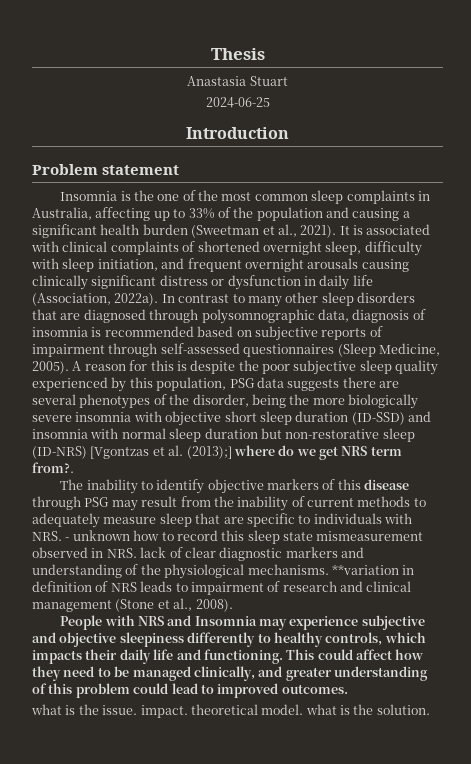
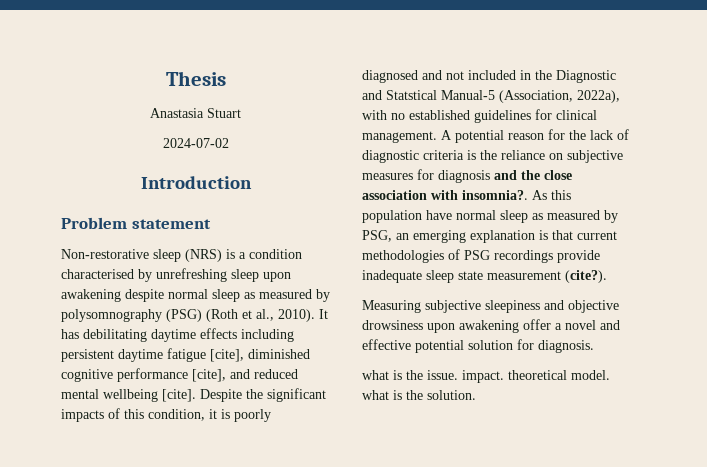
[205,97,270,108] 2024-06-25 -> [162,138,229,148] 2024-07-02
[60,190,430,204] [32,207,410,221] [32,224,431,238] [31,241,422,256] [31,258,409,272] [32,275,373,290] [32,292,415,307] [32,309,426,324] [32,326,383,341] [32,343,440,357] [32,360,439,375] [32,377,399,392] [32,394,418,409] [32,411,431,426] [32,428,415,442] [32,445,402,460] [32,462,74,473] [60,479,410,494] [32,496,426,511] [32,513,412,528] [32,530,424,544] [32,547,364,561] [32,564,415,579] [32,581,412,595] [32,598,233,612] [60,615,425,630] [32,632,426,647] [32,649,424,664] [32,666,428,681] [32,683,348,698] Insomnia is the one of the most common sleep complaints in Australia, affecting up to 33% of the population and causing a significant health burden (Sweetman et al., 2021). It is associated with clinical complaints of shortened overnight sleep, difficulty with sleep initiation, and frequent overnight arousals causing clinically significant distress or dysfunction in daily life (Association, 2022a). In contrast to many other sleep disorders that are diagnosed through polysomnographic data, diagnosis of insomnia is recommended based on subjective reports of impairment through self-assessed questionnaires (Sleep Medicine, 2005). A reason for this is despite the poor subjective sleep quality experienced by this population, PSG data suggests there are several phenotypes of the disorder, being the more biologically severe insomnia with objective short sleep duration (ID-SSD) and insomnia with normal sleep duration but non-restorative sleep (ID-NRS) [Vgontzas et al. (2013);] where do we get NRS term from?. // The inability to identify objective markers of this disease through PSG may result from the inability of current methods to adequately measure sleep that are specific to individuals with NRS. - unknown how to record this sleep state mismeasurement observed in NRS. lack of clear diagnostic markers and understanding of the physiological mechanisms. **variation in definition of NRS leads to impairment of research and clinical management (Stone et al., 2008). // People with NRS and Insomnia may experience subjective and objective sleepiness differently to healthy controls, which impacts their daily life and functioning. This could affect how they need to be managed clinically, and greater understanding of this problem could lead to improved outcomes. -> [61,249,302,262] [61,268,291,282] [61,289,330,302] [61,309,328,322] [61,328,294,342] [61,348,310,362] [61,368,298,382] [61,388,326,402] [61,408,271,422] [362,70,616,83] [362,90,620,103] [362,109,597,123] [362,129,629,143] [362,150,623,163] [362,169,572,183] [362,190,571,200] [362,210,618,223] [362,230,617,243] [362,249,600,263] [362,270,607,283] [362,300,619,313] [362,319,620,333] [362,339,594,353] Non-restorative sleep (NRS) is a condition characterised by unrefreshing sleep upon awakening despite normal sleep as measured by polysomnography (PSG) (Roth et al., 2010). It has debilitating daytime effects including persistent daytime fatigue [cite], diminished cognitive performance [cite], and reduced mental wellbeing [cite]. Despite the significant impacts of this condition, it is poorly diagnosed and not included in the Diagnostic and Statstical Manual-5 (Association, 2022a), with no established guidelines for clinical management. A potential reason for the lack of diagnostic criteria is the reliance on subjective measures for diagnosis and the close association with insomnia?. As this population have normal sleep as measured by PSG, an emerging explanation is that current methodologies of PSG recordings provide inadequate sleep state measurement (cite?). // Measuring subjective sleepiness and objective drowsiness upon awakening offer a novel and effective potential solution for diagnosis.

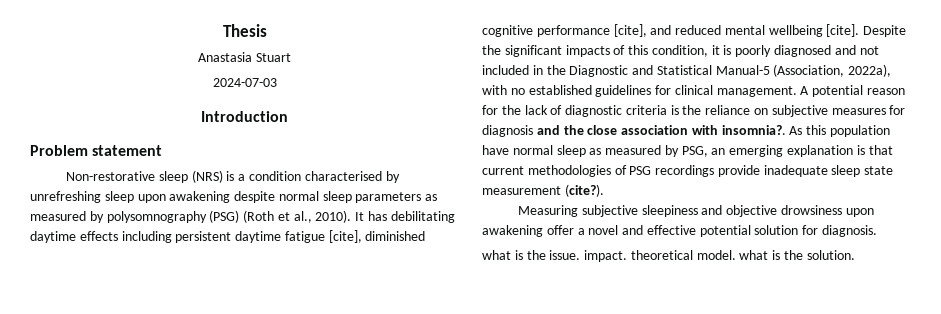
[162,138,229,148] 2024-07-02 -> [212,78,277,87] 2024-07-03
(240, 295) none -> [355,192,422,203] parameters
[386,90,437,100] Statstical -> [656,65,712,75] Statistical

